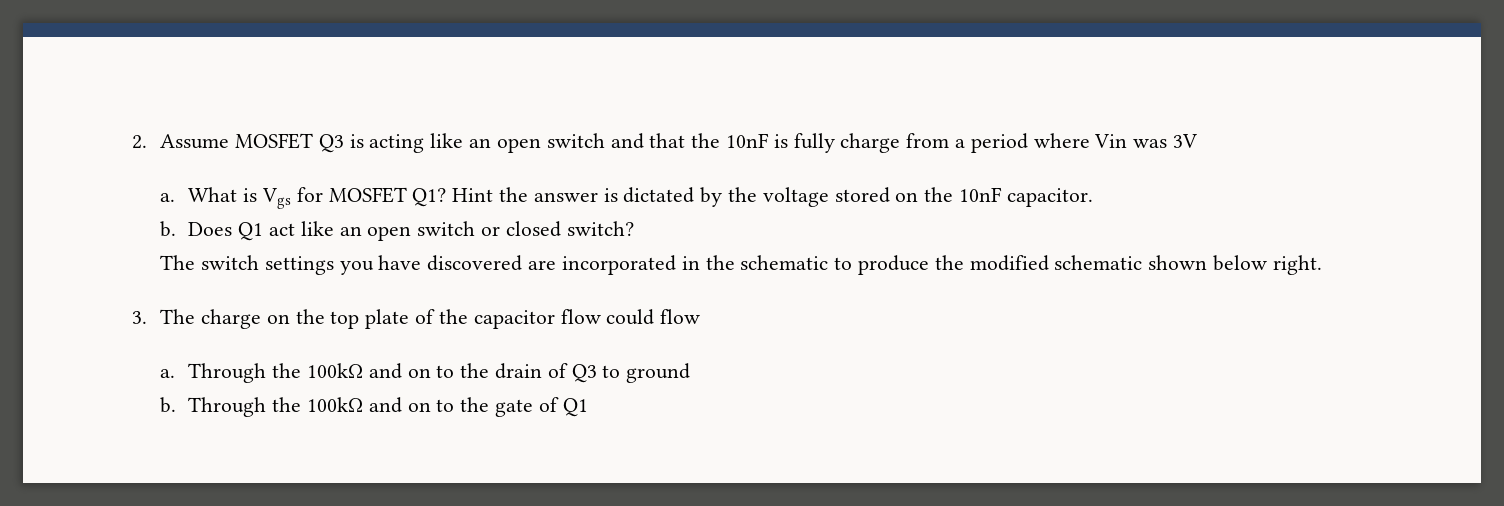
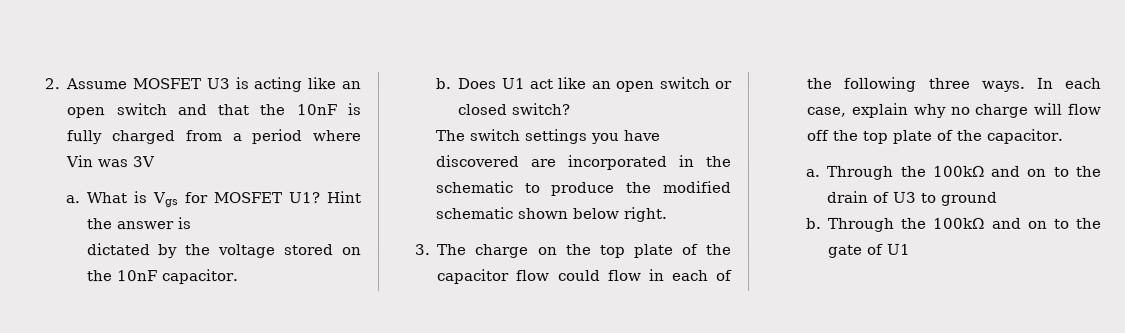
[318,134,344,153] Q3 -> [205,78,230,90] U3
[840,133,901,153] charge -> [111,130,176,145] charged
[412,188,447,207] Q1? -> [289,192,322,204] U1?
(618, 195) none -> (193, 223) //
[238,222,264,241] Q1 -> [500,78,525,90] U1
(701, 316) none -> [648,268,733,281] [806,76,1101,92] [806,102,1101,118] [806,128,1064,144] in each of the following three ways. In each case, explain why no charge will flow off the top plate of the capacitor.
[571,364,597,383] Q3 -> [893,191,918,203] U3
[562,398,588,417] Q1 -> [887,243,912,255] U1

